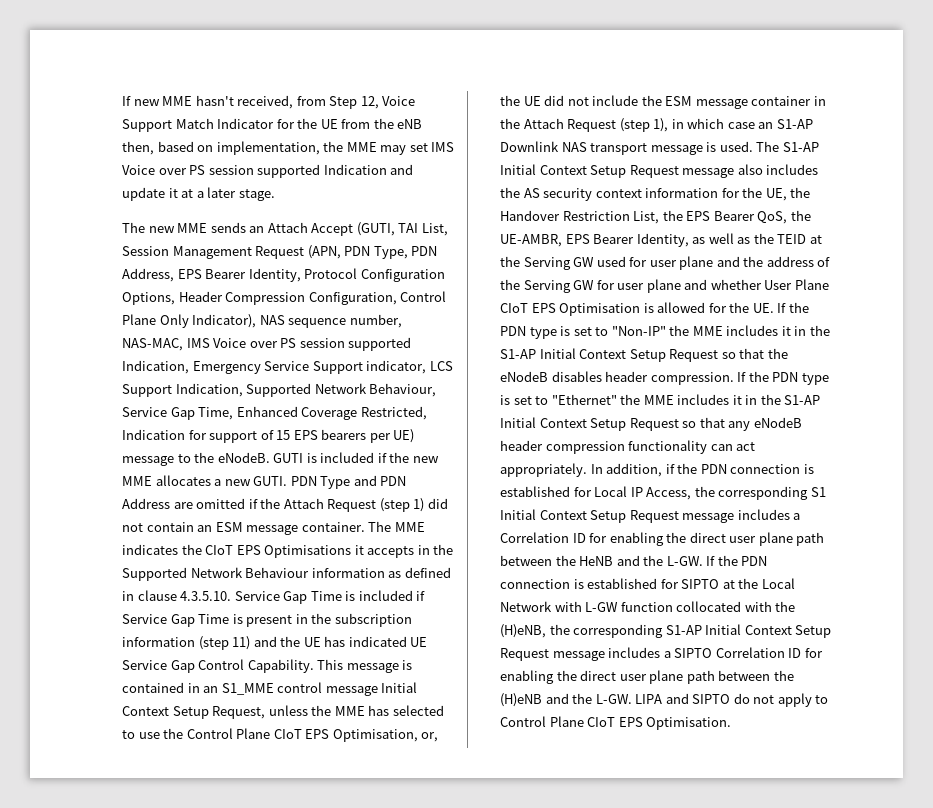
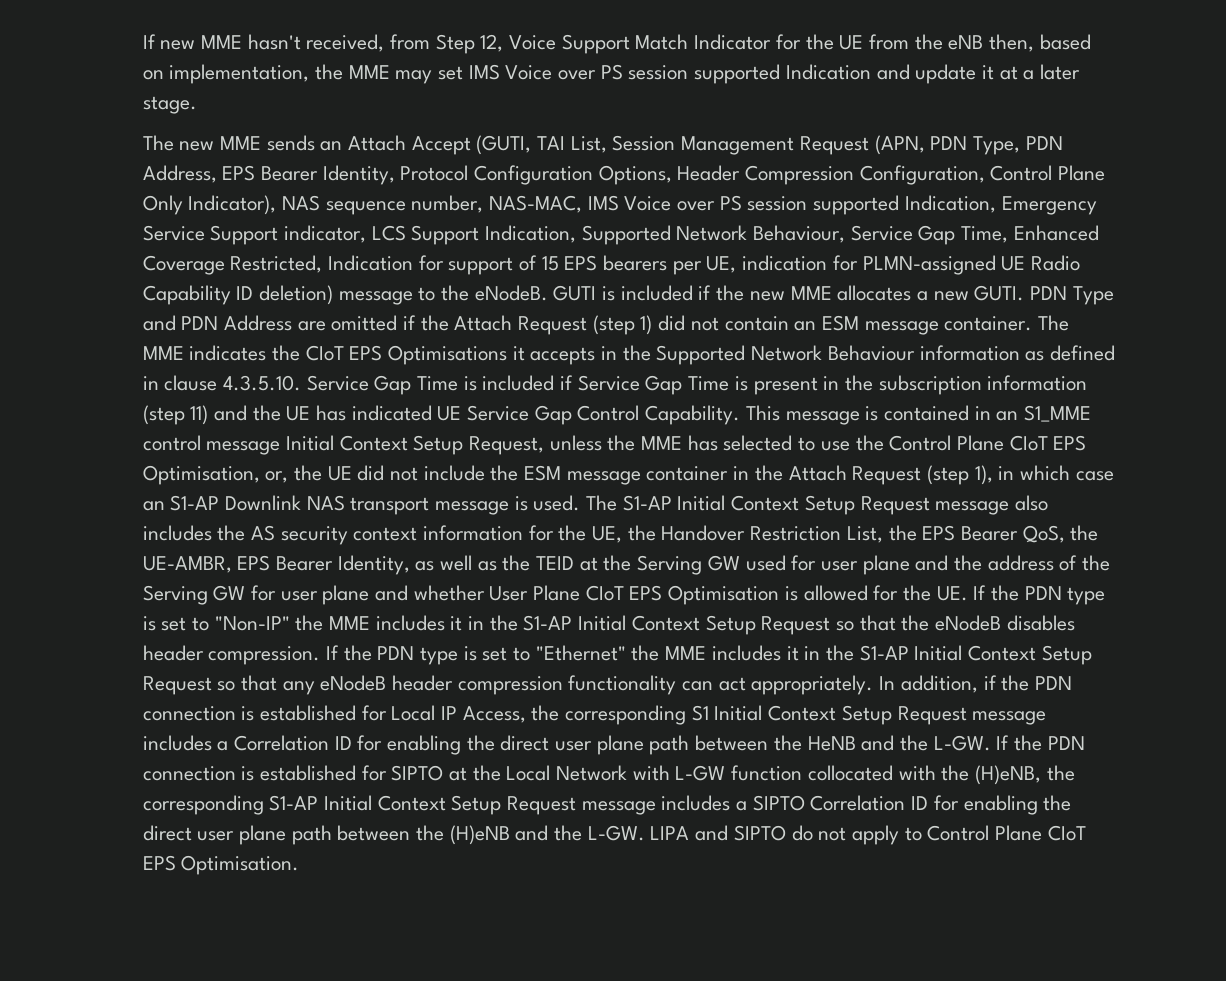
[393,429,415,443] UE) -> [706,255,1080,275] [142,285,334,305] UE, indication for PLMN-assigned UE Radio Capability ID deletion)

